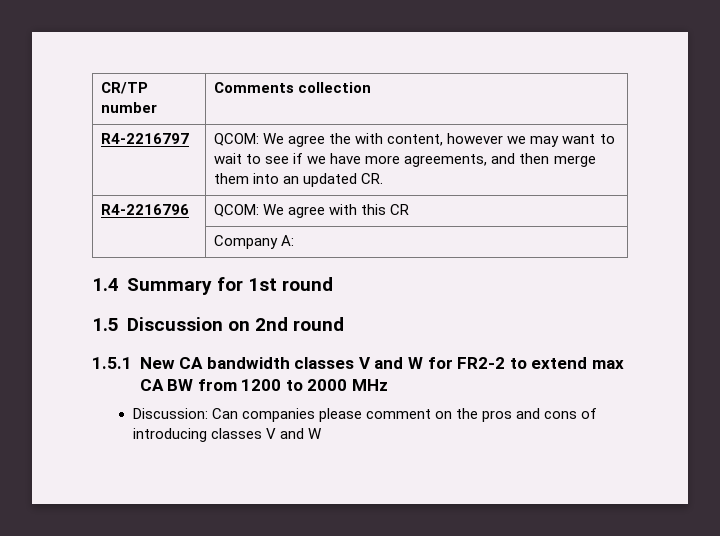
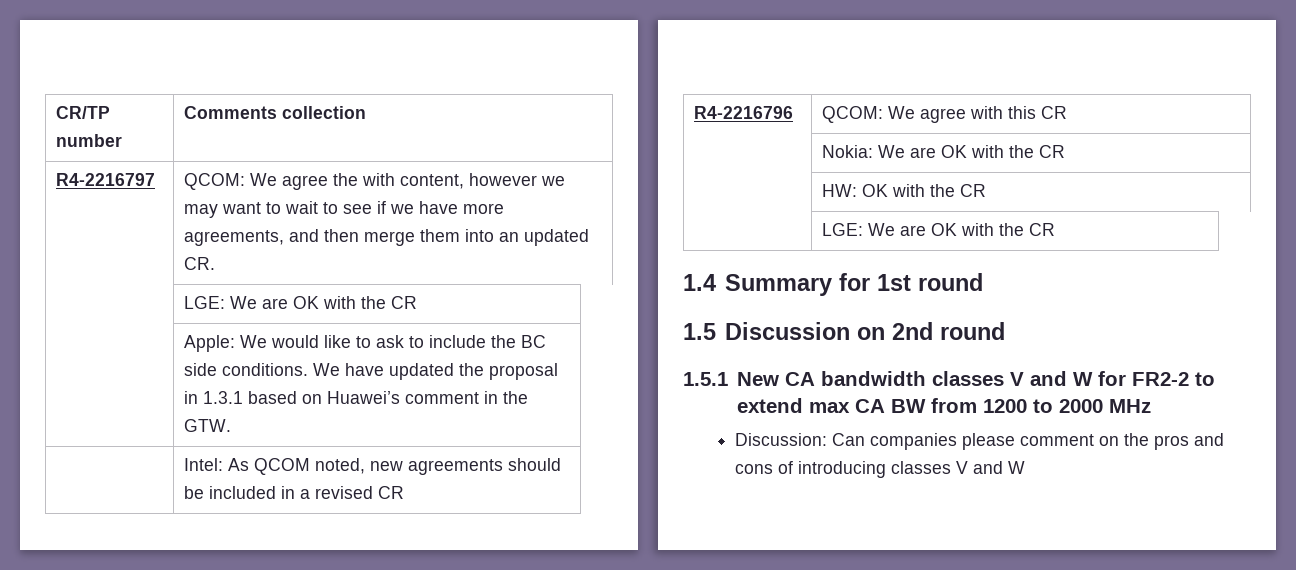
(384, 178) none -> [184,296,418,309] [184,335,547,352] [184,363,559,380] [184,391,529,404] [184,419,232,432] [184,458,562,475] [184,486,405,499] // | LGE: We are OK with the CR // | Apple: We would like to ask to include the BC side conditions. We have updated the proposal in 1.3.1 based on Huawei’s comment in the GTW. // | Intel: As QCOM noted, new agreements should be included in a revised CR
[214,235,295,249] Company A: -> [822,145,1066,158] [822,184,987,197] [822,223,1056,236] Nokia: We are OK with the CR // | HW: OK with the CR // | LGE: We are OK with the CR

